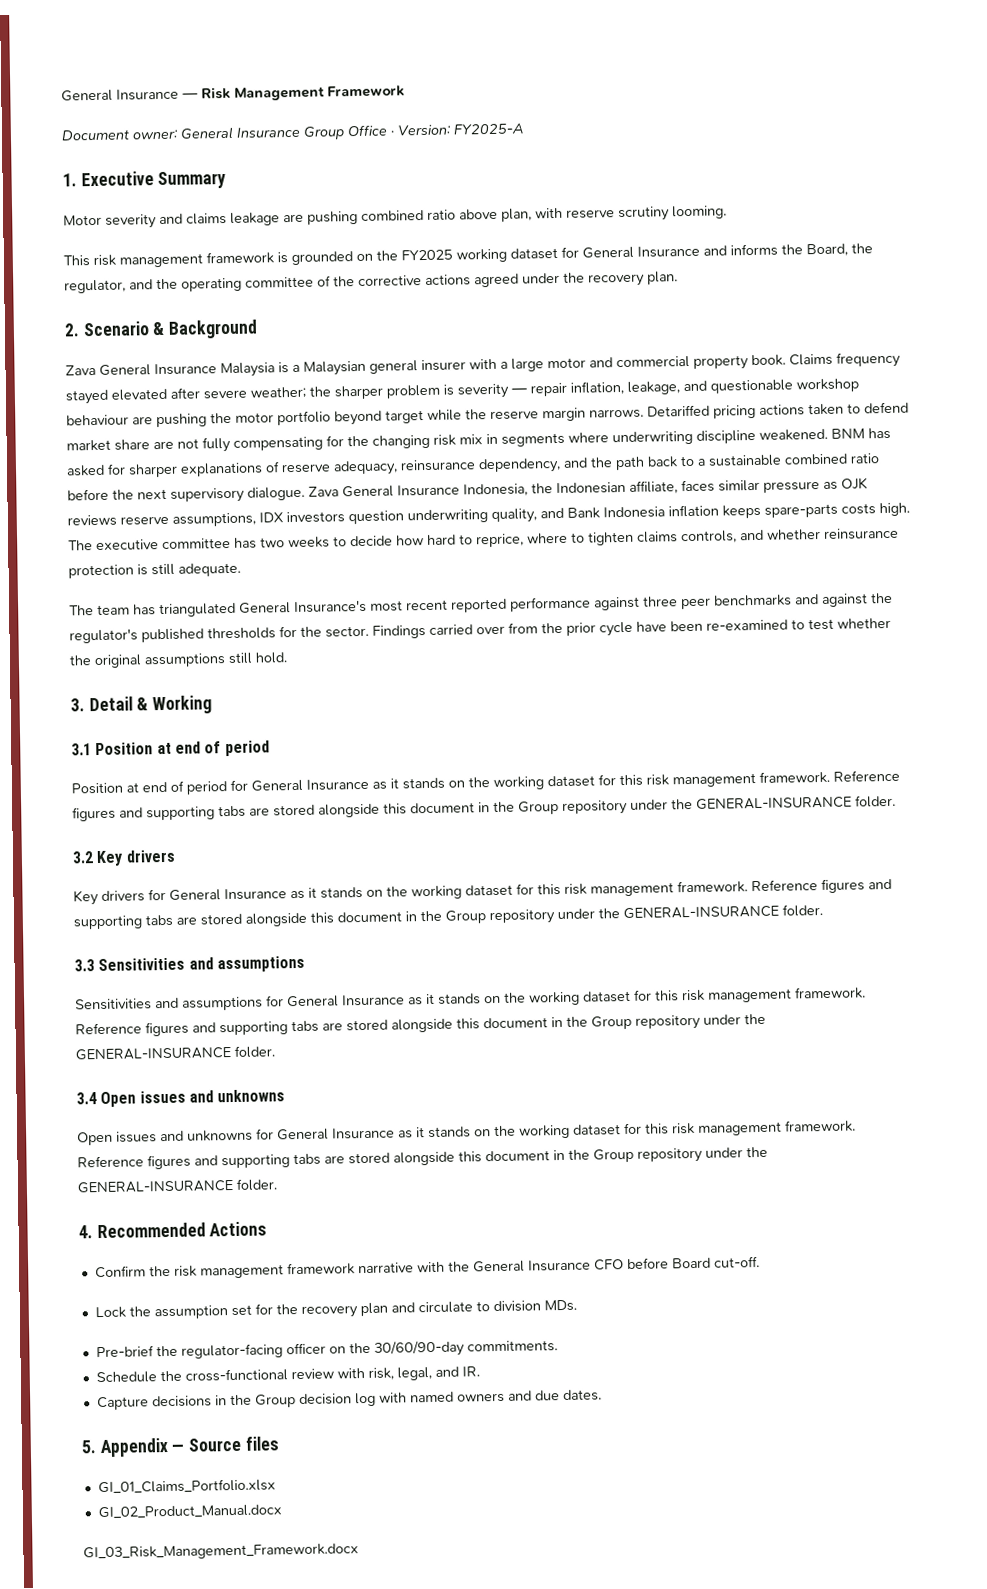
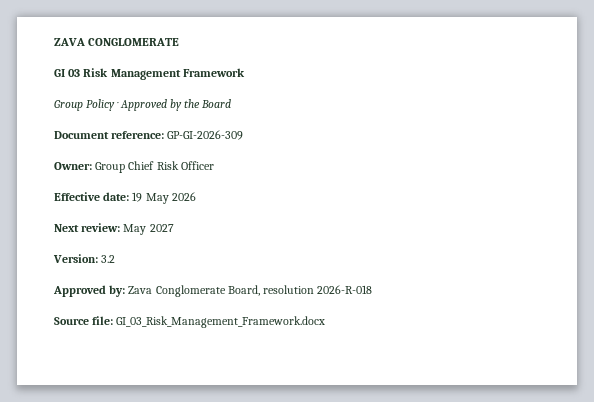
[61,88,198,102] General Insurance — -> [54,38,180,46] [54,69,81,77] ZAVA CONGLOMERATE // GI 03
[61,123,524,141] [62,170,227,190] [63,205,727,229] [63,243,873,268] [64,271,678,294] [64,319,259,339] [65,351,901,378] [65,378,859,405] [66,401,909,428] [66,427,891,453] [66,453,880,478] [67,477,868,503] [67,502,910,527] [68,527,899,551] [68,562,241,579] [69,592,893,618] [69,617,891,644] [69,652,287,669] [70,695,213,715] [71,740,270,757] [71,769,900,795] [72,794,896,822] [72,849,175,867] [73,878,892,906] [73,904,823,930] [74,955,305,973] [75,986,866,1011] [75,1013,766,1037] [75,1045,275,1061] [76,1089,286,1108] [77,1119,856,1146] [77,1146,768,1170] [77,1178,277,1194] [78,1221,268,1239] [94,1256,760,1279] [94,1299,577,1320] [95,1340,558,1359] [95,1366,480,1384] [96,1389,602,1411] [81,1436,279,1458] [97,1478,276,1495] [97,1504,282,1520] Document owner: General Insurance Group Office · Version: FY2025-A // 1. Executive Summary // Motor severity and claims leakage are pushing combined ratio above plan, with reserve scrutiny looming. // This risk management framework is grounded on the FY2025 working dataset for General Insurance and informs the Board, the regulator, and the operating committee of the corrective actions agreed under the recovery plan. // 2. Scenario & Background // Zava General Insurance Malaysia is a Malaysian general insurer with a large motor and commercial property book. Claims frequency stayed elevated after severe weather; the sharper problem is severity — repair inflation, leakage, and questionable workshop behaviour are pushing the motor portfolio beyond target while the reserve margin narrows. Detariffed pricing actions taken to defend market share are not fully compensating for the changing risk mix in segments where underwriting discipline weakened. BNM has asked for sharper explanations of reserve adequacy, reinsurance dependency, and the path back to a sustainable combined ratio before the next supervisory dialogue. Zava General Insurance Indonesia, the Indonesian affiliate, faces similar pressure as OJK reviews reserve assumptions, IDX investors question underwriting quality, and Bank Indonesia inflation keeps spare-parts costs high. The executive committee has two weeks to decide how hard to reprice, where to tighten claims controls, and whether reinsurance protection is still adequate. // The team has triangulated General Insurance's most recent reported performance against three peer benchmarks and against the regulator's published thresholds for the sector. Findings carried over from the prior cycle have been re-examined to test whether the original assumptions still hold. // 3. Detail & Working // 3.1 Position at end of period // Position at end of period for General Insurance as it stands on the working dataset for this risk management framework. Reference figures and supporting tabs are stored alongside this document in the Group repository under the GENERAL-INSURANCE folder. // 3.2 Key drivers // Key drivers for General Insurance as it stands on the working dataset for this risk management framework. Reference figures and supporting tabs are stored alongside this document in the Group repository under the GENERAL-INSURANCE folder. // 3.3 Sensitivities and assumptions // Sensitivities and assumptions for General Insurance as it stands on the working dataset for this risk management framework. Reference figures and supporting tabs are stored alongside this document in the Group repository under the GENERAL-INSURANCE folder. // 3.4 Open issues and unknowns // Open issues and unknowns for General Insurance as it stands on the working dataset for this risk management framework. Reference figures and supporting tabs are stored alongside this document in the Group repository under the GENERAL-INSURANCE folder. // 4. Recommended Actions // Confirm the risk management framework narrative with the General Insurance CFO before Board cut-off. // Lock the assumption set for the recovery plan and circulate to division MDs. // Pre-brief the regulator-facing officer on the 30/60/90-day commitments. // Schedule the cross-functional review with risk, legal, and IR. // Capture decisions in the Group decision log with named owners and due dates. // 5. Appendix — Source files // GI_01_Claims_Portfolio.xlsx // GI_02_Product_Manual.docx // -> [54,99,232,111] [54,130,244,140] [54,161,214,173] [54,192,196,204] [54,223,174,235] [53,254,116,263] [53,285,373,297] [54,316,114,325] Group Policy · Approved by the Board // Document reference: GP-GI-2026-309 // Owner: Group Chief Risk Officer // Effective date: 19 May 2026 // Next review: May 2027 // Version: 3.2 // Approved by: Zava Conglomerate Board, resolution 2026-R-018 // Source file:

